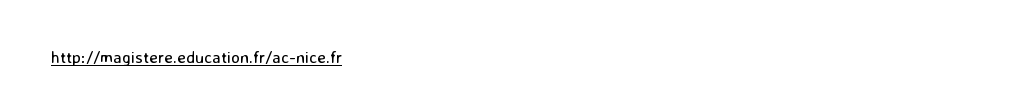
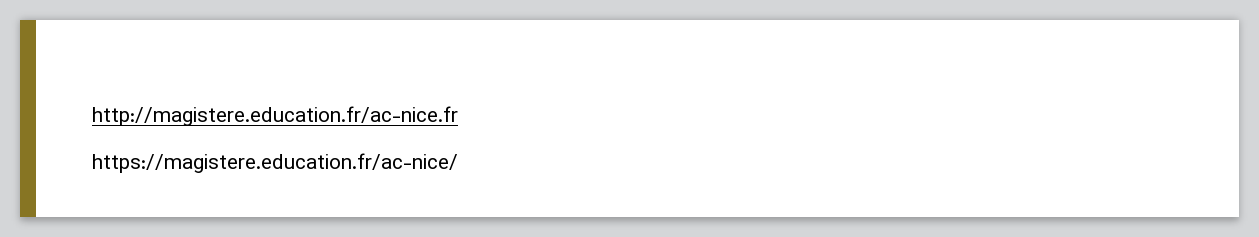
(342, 58) none -> [92,153,458,173] // https://magistere.education.fr/ac-nice/

